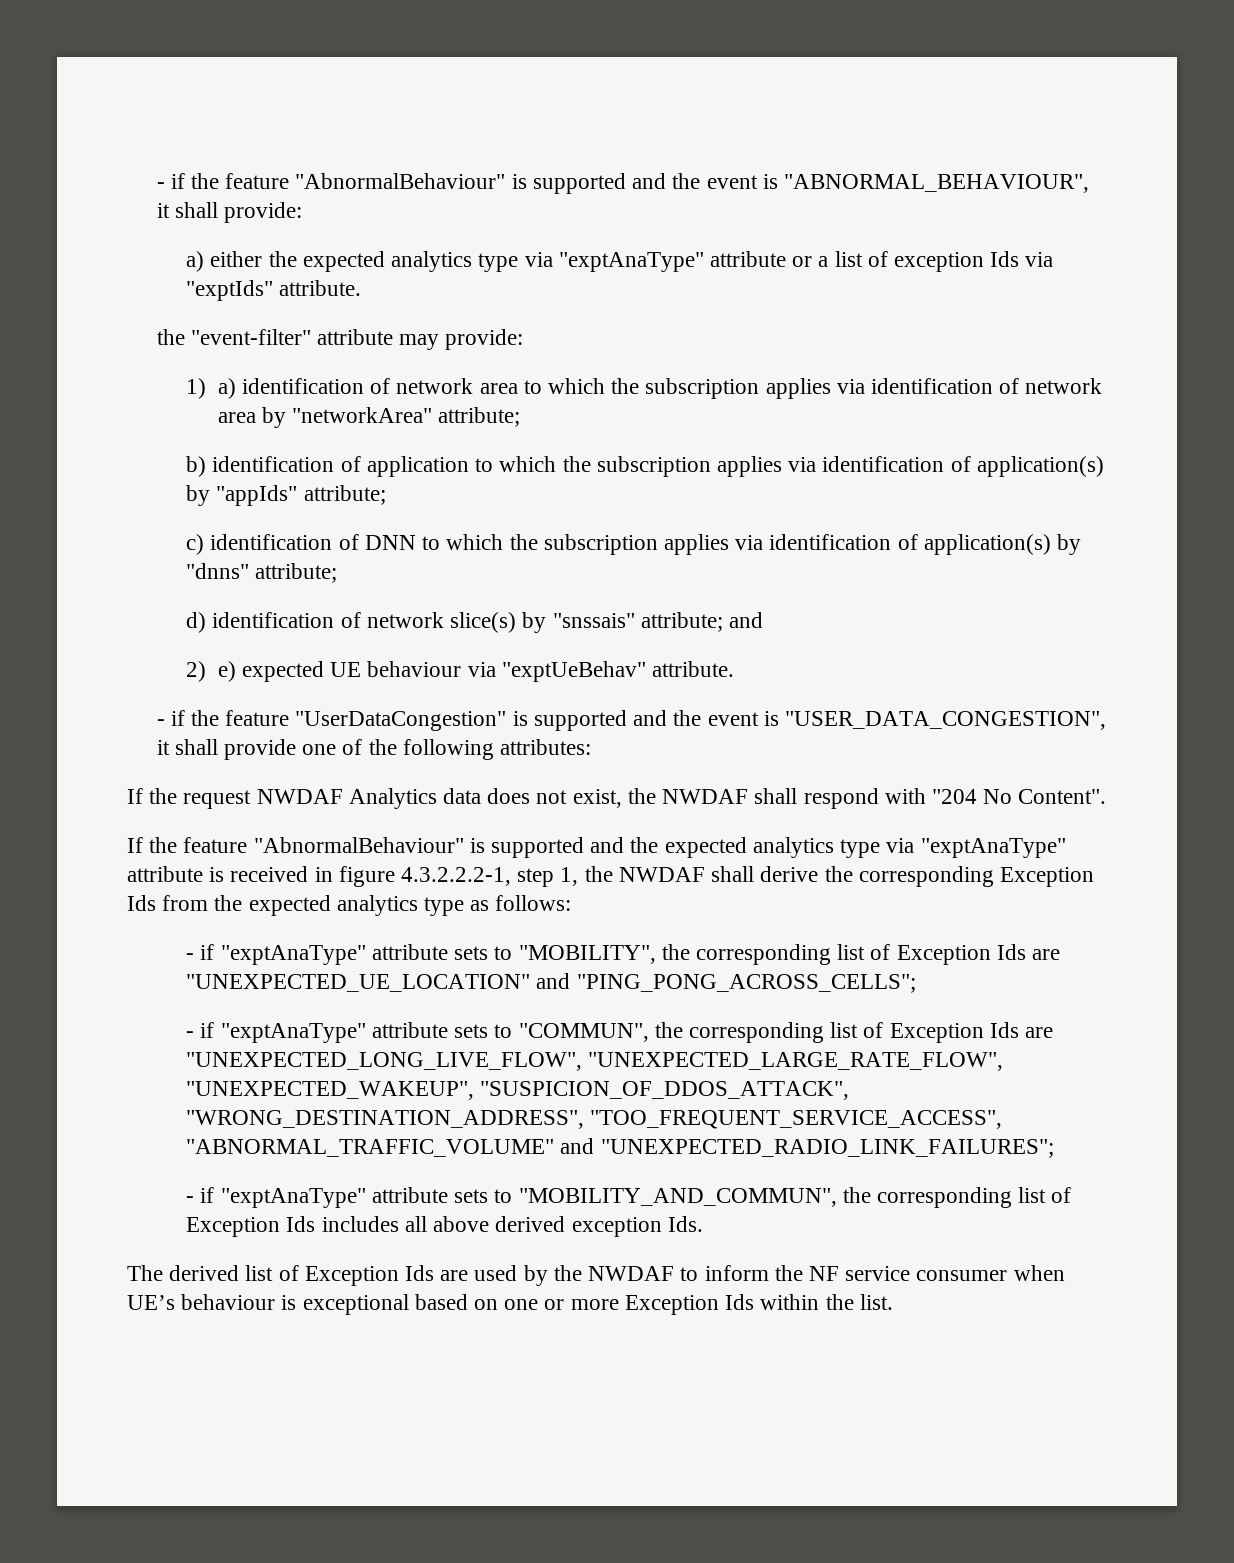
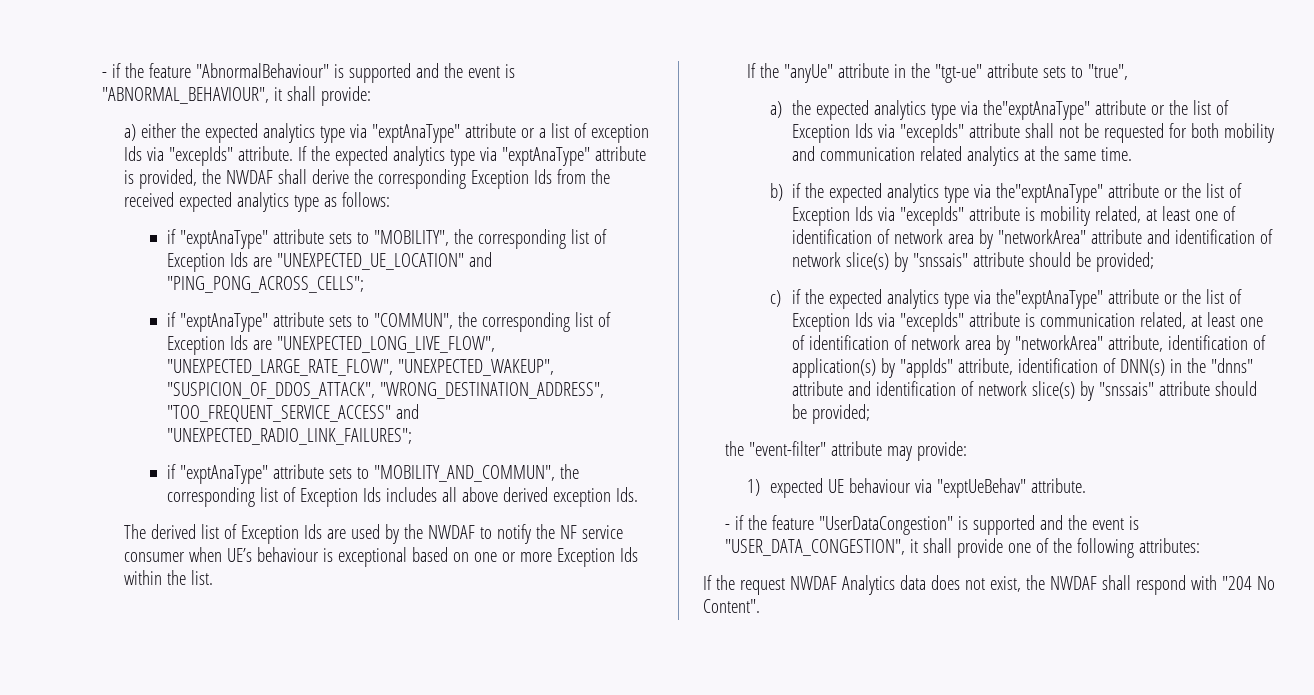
[186,280,362,301] "exptIds" attribute. -> [169,146,647,166] [124,169,611,189] [124,192,391,212] [167,229,608,249] [167,252,493,272] [167,276,365,293] [167,312,612,332] [167,335,496,355] [167,359,555,376] [167,382,605,399] [167,404,420,422] [167,428,413,445] [167,464,580,484] [167,487,639,507] [124,524,624,544] [124,547,639,567] [124,570,214,585] [747,63,1129,83] [769,100,1229,120] [791,123,1274,143] [791,146,1132,166] [769,183,1242,203] [791,206,1236,226] [791,229,1273,249] [791,252,1154,272] [769,289,1242,309] [791,312,1263,332] [791,335,1266,355] [791,358,1253,378] [791,381,1257,401] [791,404,870,424] "excepIds" attribute. If the expected analytics type via "exptAnaType" attribute is provided, the NWDAF shall derive the corresponding Exception Ids from the received expected analytics type as follows: // if "exptAnaType" attribute sets to "MOBILITY", the corresponding list of Exception Ids are "UNEXPECTED_UE_LOCATION" and "PING_PONG_ACROSS_CELLS"; // if "exptAnaType" attribute sets to "COMMUN", the corresponding list of Exception Ids are "UNEXPECTED_LONG_LIVE_FLOW", "UNEXPECTED_LARGE_RATE_FLOW", "UNEXPECTED_WAKEUP", "SUSPICION_OF_DDOS_ATTACK", "WRONG_DESTINATION_ADDRESS", "TOO_FREQUENT_SERVICE_ACCESS" and "UNEXPECTED_RADIO_LINK_FAILURES"; // if "exptAnaType" attribute sets to "MOBILITY_AND_COMMUN", the corresponding list of Exception Ids includes all above derived exception Ids. // The derived list of Exception Ids are used by the NWDAF to notify the NF service consumer when UE’s behaviour is exceptional based on one or more Exception Ids within the list. // If the "anyUe" attribute in the "tgt-ue" attribute sets to "true", // a) the expected analytics type via the"exptAnaType" attribute or the list of Exception Ids via "excepIds" attribute shall not be requested for both mobility and communication related analytics at the same time. // b) if the expected analytics type via the"exptAnaType" attribute or the list of Exception Ids via "excepIds" attribute is mobility related, at least one of identification of network area by "networkArea" attribute and identification of network slice(s) by "snssais" attribute should be provided; // c) if the expected analytics type via the"exptAnaType" attribute or the list of Exception Ids via "excepIds" attribute is communication related, at least one of identification of network area by "networkArea" attribute, identification of application(s) by "appIds" attribute, identification of DNN(s) in the "dnns" attribute and identification of network slice(s) by "snssais" attribute should be provided;
[217,378,1103,399] [217,407,521,428] [186,456,1104,477] [186,485,386,506] [186,534,1081,555] [186,563,338,583] [186,612,763,633] [186,661,236,682] a) identification of network area to which the subscription applies via identification of network area by "networkArea" attribute; // b) identification of application to which the subscription applies via identification of application(s) by "appIds" attribute; // c) identification of DNN to which the subscription applies via identification of application(s) by "dnns" attribute; // d) identification of network slice(s) by "snssais" attribute; and // 2) e) -> (761, 487) none
[127,837,1066,858] [127,866,1094,887] [127,895,572,916] [186,944,1060,965] [186,973,916,993] [186,1022,1053,1043] [186,1052,1004,1071] [186,1081,850,1100] [186,1110,1003,1129] [186,1138,1054,1158] [186,1187,1072,1208] [186,1216,703,1237] [127,1265,1065,1286] [127,1294,893,1315] // If the feature "AbnormalBehaviour" is supported and the expected analytics type via "exptAnaType" attribute is received in figure 4.3.2.2.2-1, step 1, the NWDAF shall derive the corresponding Exception Ids from the expected analytics type as follows: // - if "exptAnaType" attribute sets to "MOBILITY", the corresponding list of Exception Ids are "UNEXPECTED_UE_LOCATION" and "PING_PONG_ACROSS_CELLS"; // - if "exptAnaType" attribute sets to "COMMUN", the corresponding list of Exception Ids are "UNEXPECTED_LONG_LIVE_FLOW", "UNEXPECTED_LARGE_RATE_FLOW", "UNEXPECTED_WAKEUP", "SUSPICION_OF_DDOS_ATTACK", "WRONG_DESTINATION_ADDRESS", "TOO_FREQUENT_SERVICE_ACCESS", "ABNORMAL_TRAFFIC_VOLUME" and "UNEXPECTED_RADIO_LINK_FAILURES"; // - if "exptAnaType" attribute sets to "MOBILITY_AND_COMMUN", the corresponding list of Exception Ids includes all above derived exception Ids. // The derived list of Exception Ids are used by the NWDAF to inform the NF service consumer when UE’s behaviour is exceptional based on one or more Exception Ids within the list. -> (760, 606) none

